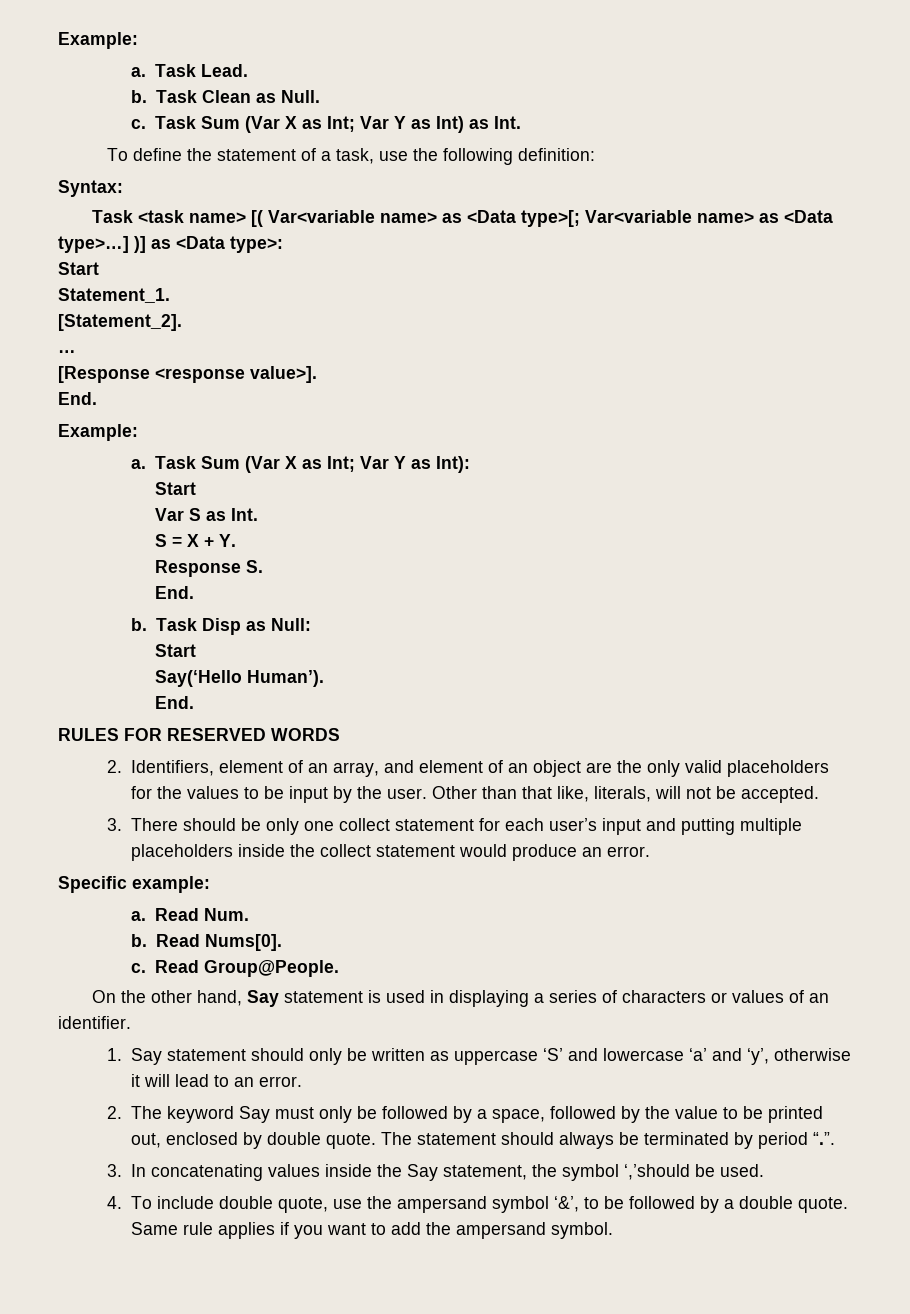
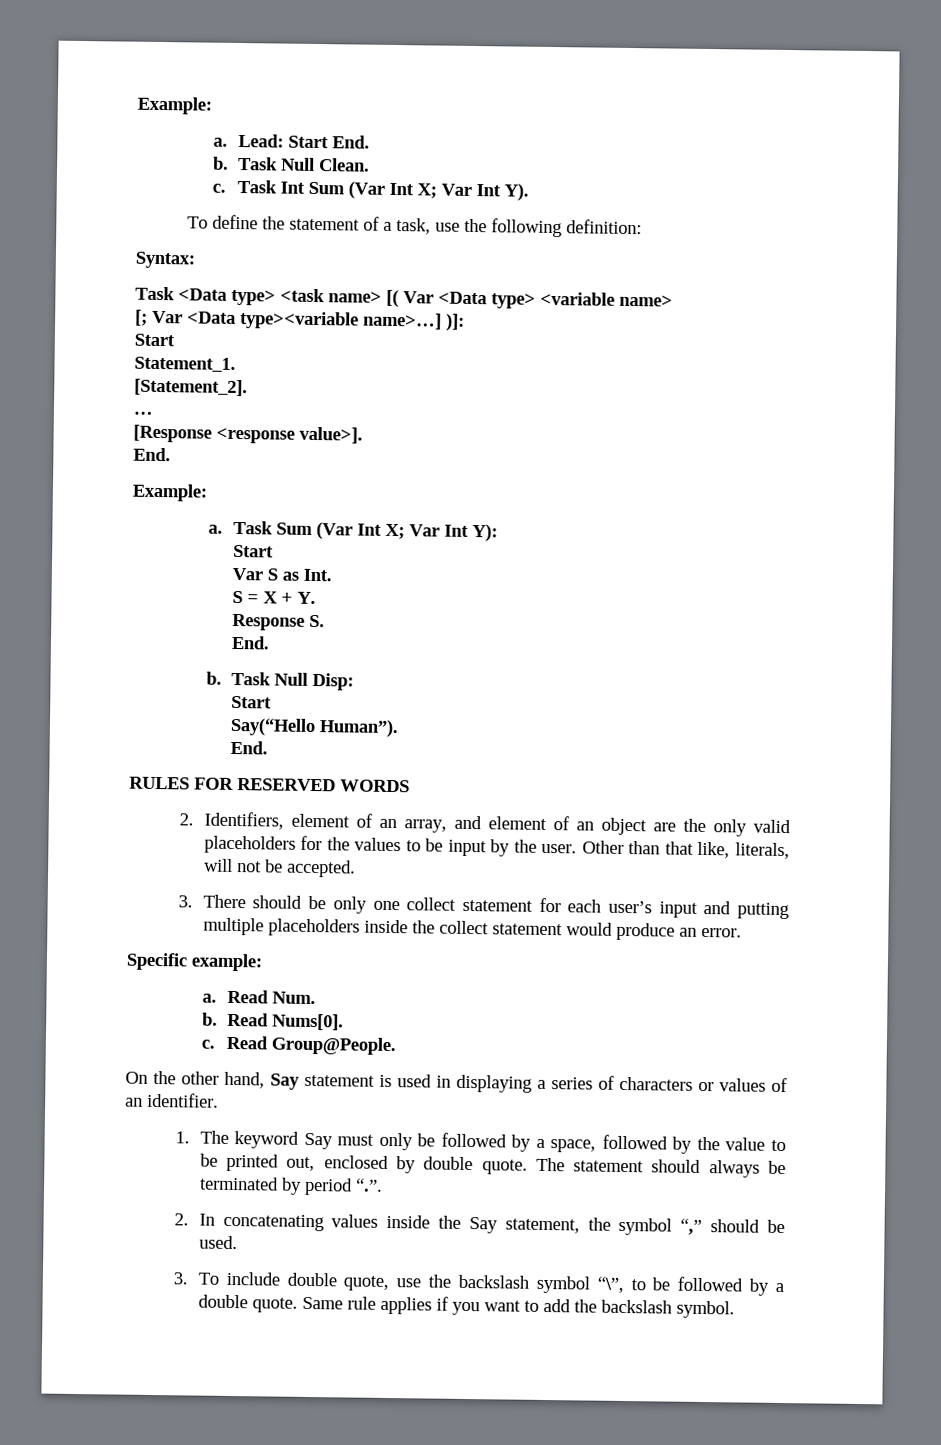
[58,32,138,49] [130,64,249,77] [130,90,320,103] Example: // a. Task Lead. // b. Task Clean as Null. -> [137,96,212,115] [212,133,371,149] [212,156,371,172] Example: // a. Lead: Start End. // b. Task Null Clean.
[201,116,522,133] Sum (Var X as Int; Var Y as Int) as Int. -> [280,181,530,201] Int Sum (Var Int X; Var Int Y).
(133, 216) none -> [178,288,276,306] <Data type>
[267,210,833,227] [58,236,283,253] Var<variable name> as <Data type>[; Var<variable name> as <Data type>…] )] as <Data type>: -> [403,291,673,309] [135,309,465,331] Var <Data type> <variable name> // [; Var <Data type><variable name>…] )]:
[285,456,471,473] X as Int; Var Y as Int): -> [357,523,499,542] Int X; Var Int Y):
[201,618,311,635] [155,644,197,657] [155,670,325,687] Disp as Null: // Start // Say(‘Hello Human’). -> [274,672,355,691] [231,695,273,709] [230,717,400,738] Null Disp: // Start // Say(“Hello Human”).
[130,1048,851,1065] [130,1074,302,1087] [106,1106,122,1119] Say statement should only be written as uppercase ‘S’ and lowercase ‘a’ and ‘y’, otherwise it will lead to an error. // 2. -> (190, 1137) none
[106,1164,122,1177] 3. -> [173,1213,189,1226] 2.
[623,1164,690,1180] ‘,’should -> [680,1218,761,1235] “,” should
[106,1196,122,1209] 4. -> [172,1272,188,1285] 3.
[396,1196,579,1213] ampersand symbol ‘&’, -> [457,1274,624,1294] backslash symbol “\”,
[455,1222,546,1239] ampersand -> [600,1299,672,1314] backslash

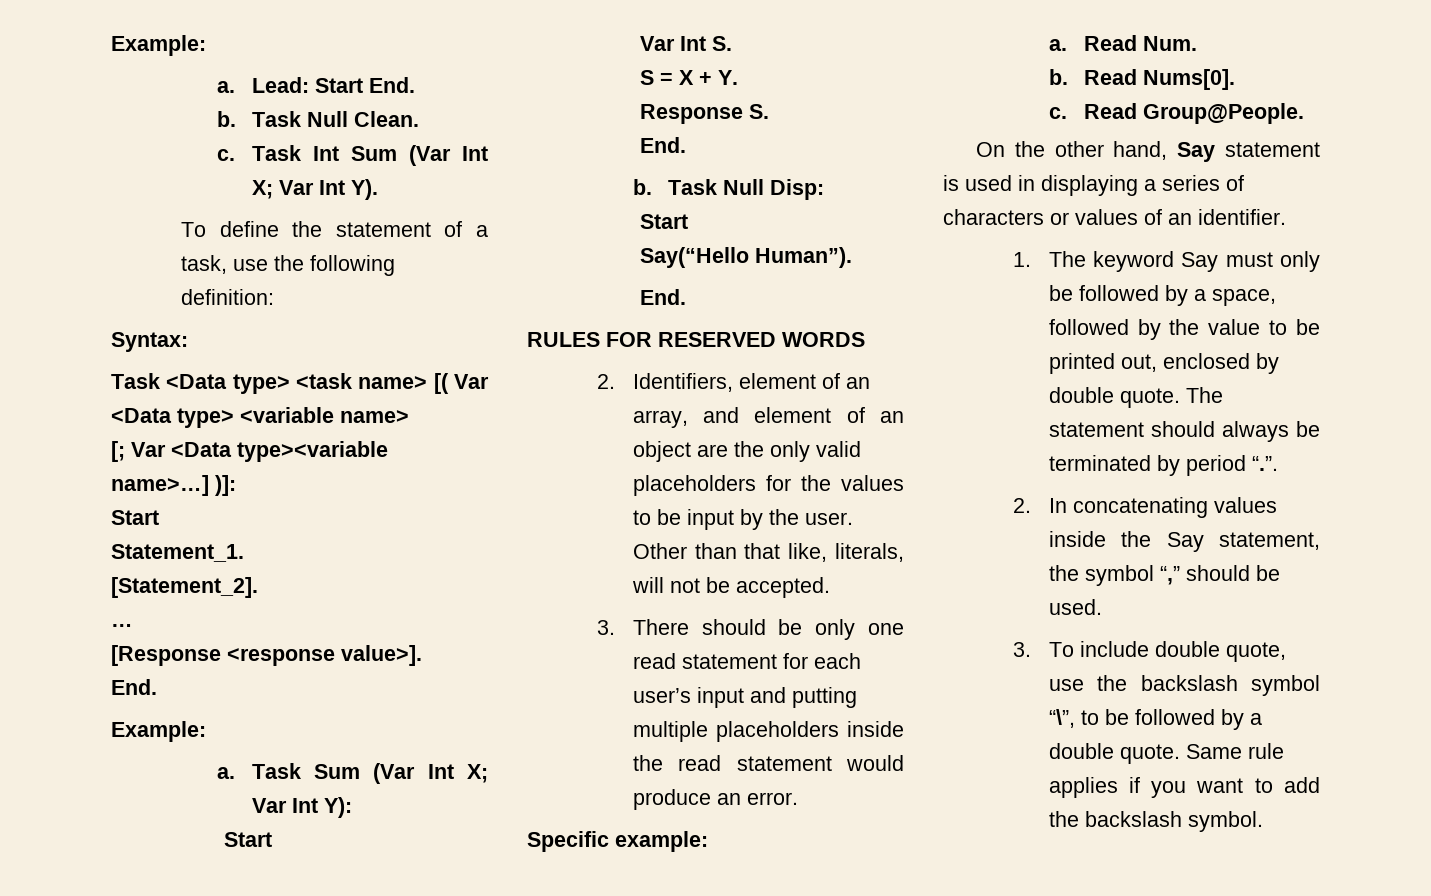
[267,568,333,582] S as Int. -> [680,36,733,51] Int S.
[406,897,457,911] collect -> [632,653,676,669] read
[438,920,489,935] collect -> [678,755,722,771] read

